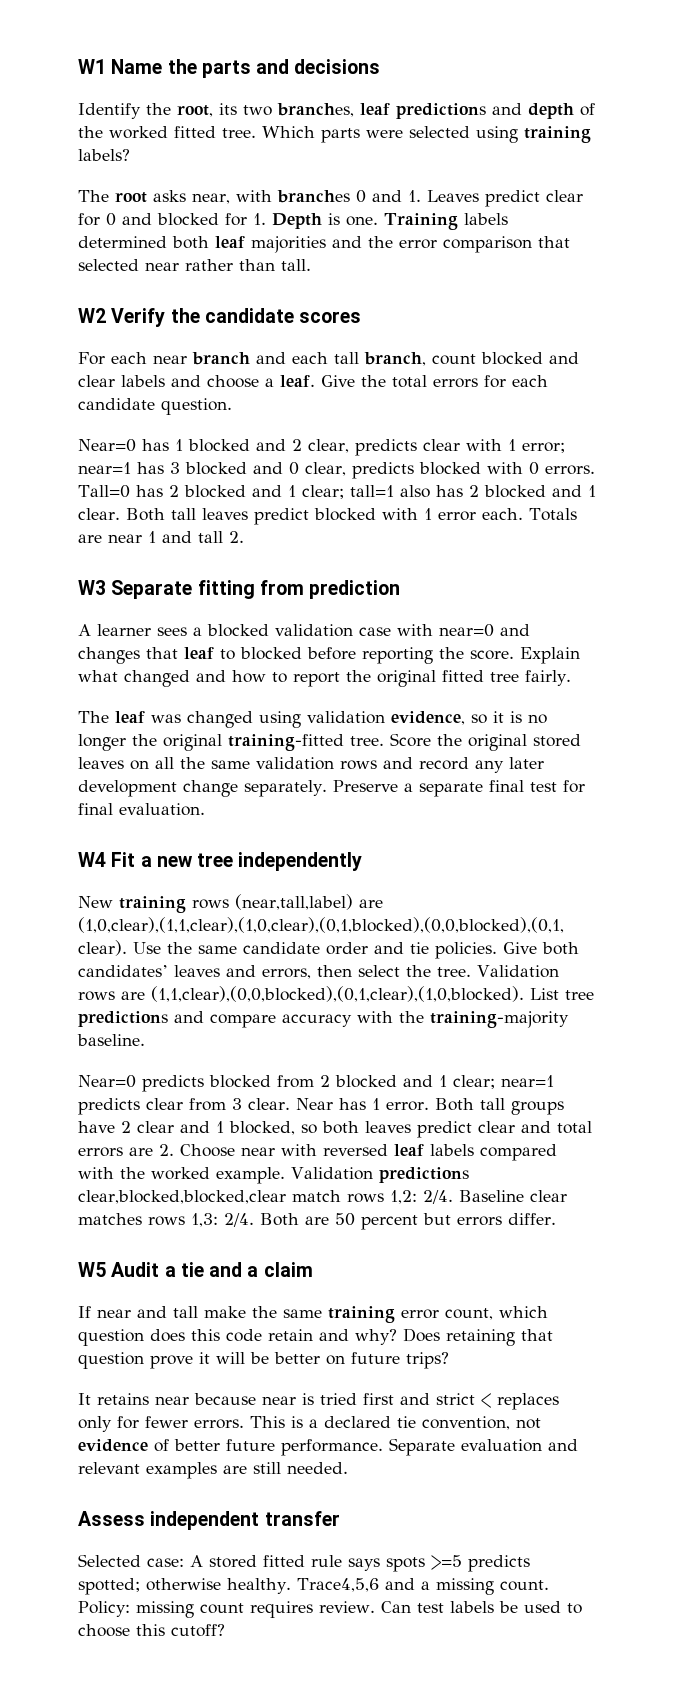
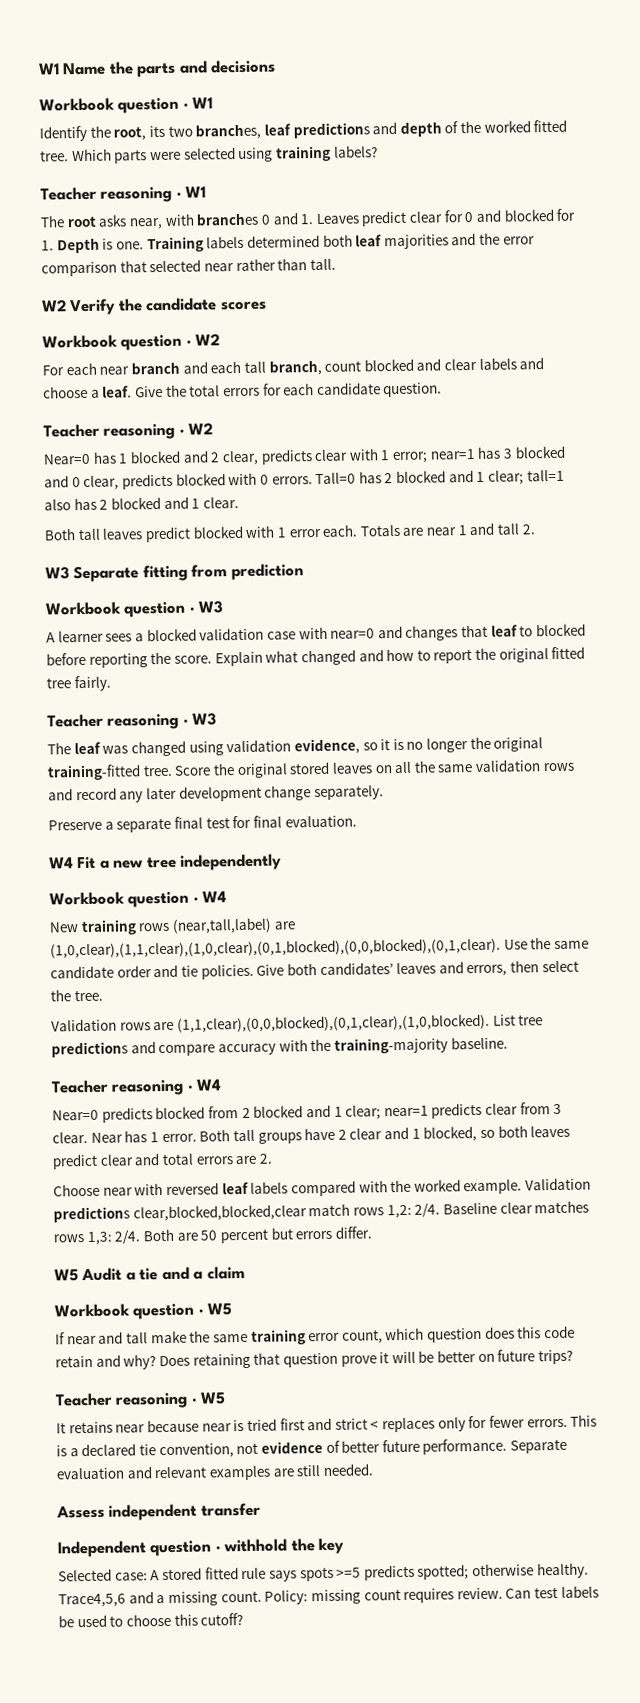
(381, 66) none -> [39,97,214,114] // Workbook question · W1
(130, 155) none -> [40,186,207,203] // Teacher reasoning · W1
(362, 317) none -> [42,333,221,351] // Workbook question · W2
(232, 406) none -> [43,422,214,440] // Teacher reasoning · W2
(120, 514) none -> (239, 503) //
(401, 589) none -> [45,600,224,618] // Workbook question · W3
(571, 678) none -> [47,712,218,730] // Teacher reasoning · W3
(327, 788) none -> (384, 793) //
(363, 861) none -> [49,891,228,908] // Workbook question · W4
(471, 972) none -> (103, 995) //
(145, 1040) none -> [51,1079,223,1096] // Teacher reasoning · W4
(174, 1150) none -> (272, 1158) //
(313, 1269) none -> [54,1303,233,1320] // Workbook question · W5
(449, 1360) none -> [55,1392,227,1409] // Teacher reasoning · W5
(340, 1518) none -> [57,1537,345,1558] // Independent question · withhold the key

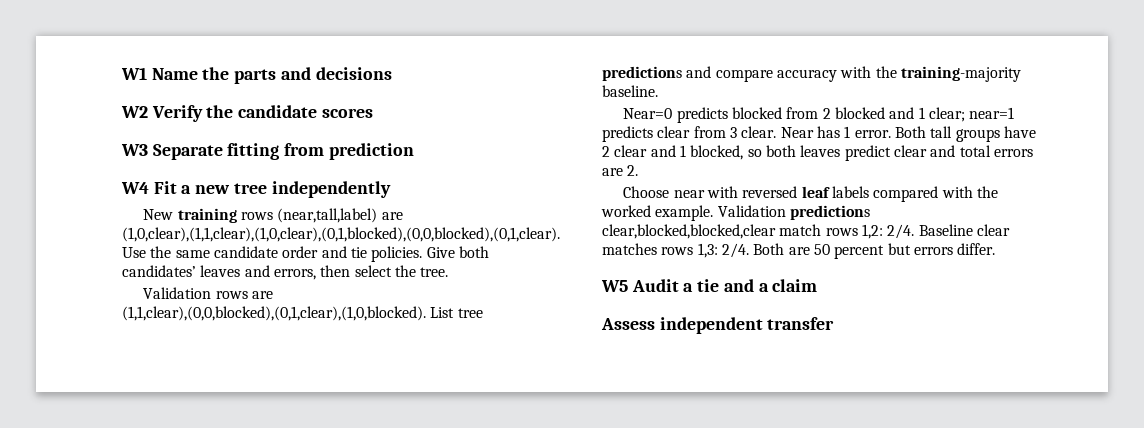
[39,97,214,114] [39,119,568,142] [40,145,378,164] [40,186,207,203] [40,208,576,230] [41,232,535,254] [41,258,336,277] // Workbook question · W1 // Identify the root, its two branches, leaf predictions and depth of the worked fitted tree. Which parts were selected using training labels? // Teacher reasoning · W1 // The root asks near, with branches 0 and 1. Leaves predict clear for 0 and blocked for 1. Depth is one. Training labels determined both leaf majorities and the error comparison that selected near rather than tall. -> (392, 73) none
[42,333,221,351] [42,357,545,376] [43,382,443,399] [43,422,214,440] [43,445,566,466] [44,469,565,490] [44,496,239,511] [44,522,535,543] // Workbook question · W2 // For each near branch and each tall branch, count blocked and clear labels and choose a leaf. Give the total errors for each candidate question. // Teacher reasoning · W2 // Near=0 has 1 blocked and 2 clear, predicts clear with 1 error; near=1 has 3 blocked and 0 clear, predicts blocked with 0 errors. Tall=0 has 2 blocked and 1 clear; tall=1 also has 2 blocked and 1 clear. // Both tall leaves predict blocked with 1 error each. Totals are near 1 and tall 2. -> (373, 113) none
[45,600,224,618] [46,623,587,643] [46,646,586,668] [46,675,111,692] [47,712,218,730] [47,736,544,757] [47,759,574,781] [48,785,384,803] [48,815,357,833] // Workbook question · W3 // A learner sees a blocked validation case with near=0 and changes that leaf to blocked before reporting the score. Explain what changed and how to report the original fitted tree fairly. // Teacher reasoning · W3 // The leaf was changed using validation evidence, so it is no longer the original training-fitted tree. Score the original stored leaves on all the same validation rows and record any later development change separately. // Preserve a separate final test for final evaluation. -> (414, 151) none
[49,891,228,908] // Workbook question · W4 -> (391, 189) none
[51,1079,223,1096] // Teacher reasoning · W4 -> (658, 91) none
[54,1303,233,1320] [55,1325,576,1345] [55,1349,574,1370] [55,1392,227,1409] [56,1414,598,1434] [56,1438,568,1459] [56,1463,373,1481] [56,1502,261,1521] [57,1537,345,1558] [58,1562,589,1582] [58,1585,599,1608] [58,1613,244,1628] Workbook question · W5 // If near and tall make the same training error count, which question does this code retain and why? Does retaining that question prove it will be better on future trips? // Teacher reasoning · W5 // It retains near because near is tried first and strict < replaces only for fewer errors. This is a declared tie convention, not evidence of better future performance. Separate evaluation and relevant examples are still needed. // Assess independent transfer // Independent question · withhold the key // Selected case: A stored fitted rule says spots >=5 predicts spotted; otherwise healthy. Trace4,5,6 and a missing count. Policy: missing count requires review. Can test labels be used to choose this cutoff? -> [601,317,835,334] Assess independent transfer

